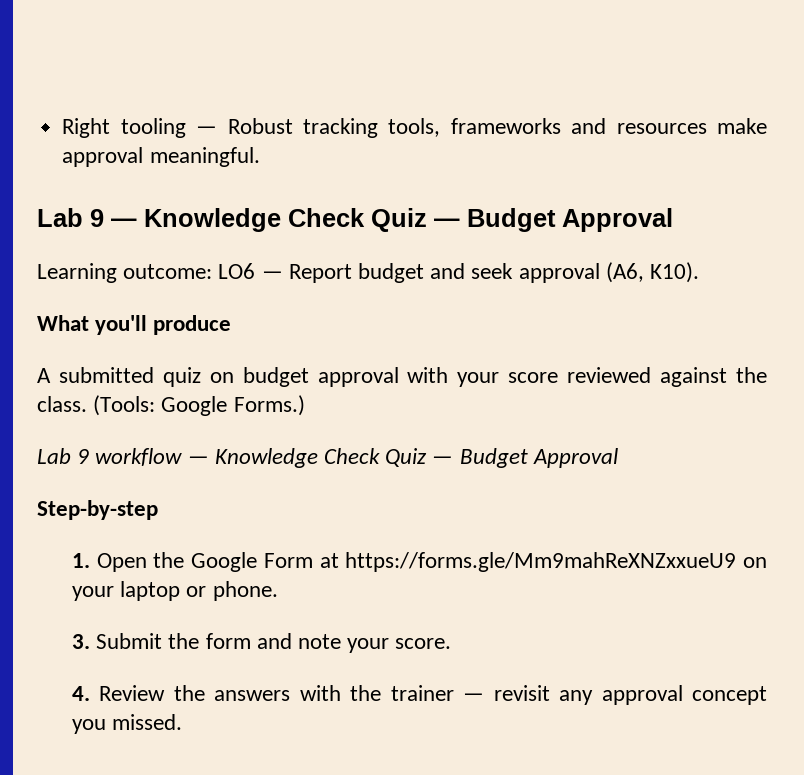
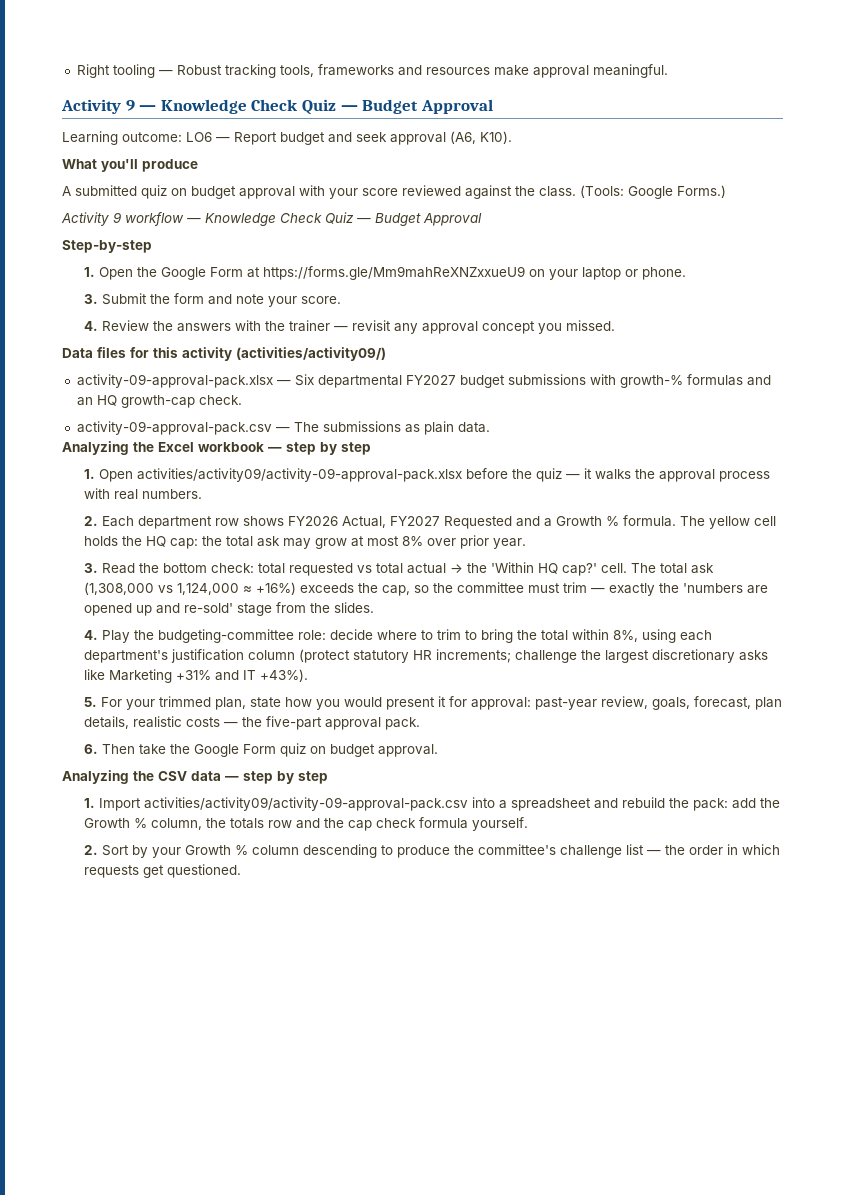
[37,208,83,227] Lab -> [61,99,121,114] Activity
[37,448,71,464] Lab -> [61,212,109,226] Activity
(183, 722) none -> [62,347,386,361] [76,374,771,388] [76,395,242,408] [76,421,490,435] [62,441,371,455] [83,468,770,482] [83,488,202,500] [83,515,776,529] [83,535,526,549] [83,562,714,576] [83,582,768,596] [83,602,374,616] [83,629,712,643] [83,649,768,663] [83,669,308,683] [83,696,782,710] [83,716,420,730] [83,743,438,757] [62,770,328,784] [83,797,780,811] [83,817,528,831] [83,844,780,858] [83,864,241,878] // Data files for this activity (activities/activity09/) // activity-09-approval-pack.xlsx — Six departmental FY2027 budget submissions with growth-% formulas and an HQ growth-cap check. // activity-09-approval-pack.csv — The submissions as plain data. // Analyzing the Excel workbook — step by step // 1. Open activities/activity09/activity-09-approval-pack.xlsx before the quiz — it walks the approval process with real numbers. // 2. Each department row shows FY2026 Actual, FY2027 Requested and a Growth % formula. The yellow cell holds the HQ cap: the total ask may grow at most 8% over prior year. // 3. Read the bottom check: total requested vs total actual → the 'Within HQ cap?' cell. The total ask (1,308,000 vs 1,124,000 ≈ +16%) exceeds the cap, so the committee must trim — exactly the 'numbers are opened up and re-sold' stage from the slides. // 4. Play the budgeting-committee role: decide where to trim to bring the total within 8%, using each department's justification column (protect statutory HR increments; challenge the largest discretionary asks like Marketing +31% and IT +43%). // 5. For your trimmed plan, state how you would present it for approval: past-year review, goals, forecast, plan details, realistic costs — the five-part approval pack. // 6. Then take the Google Form quiz on budget approval. // Analyzing the CSV data — step by step // 1. Import activities/activity09/activity-09-approval-pack.csv into a spreadsheet and rebuild the pack: add the Growth % column, the totals row and the cap check formula yourself. // 2. Sort by your Growth % column descending to produce the committee's challenge list — the order in which requests get questioned.

